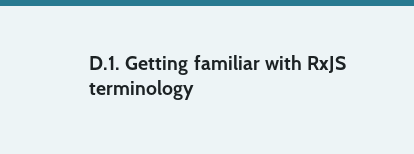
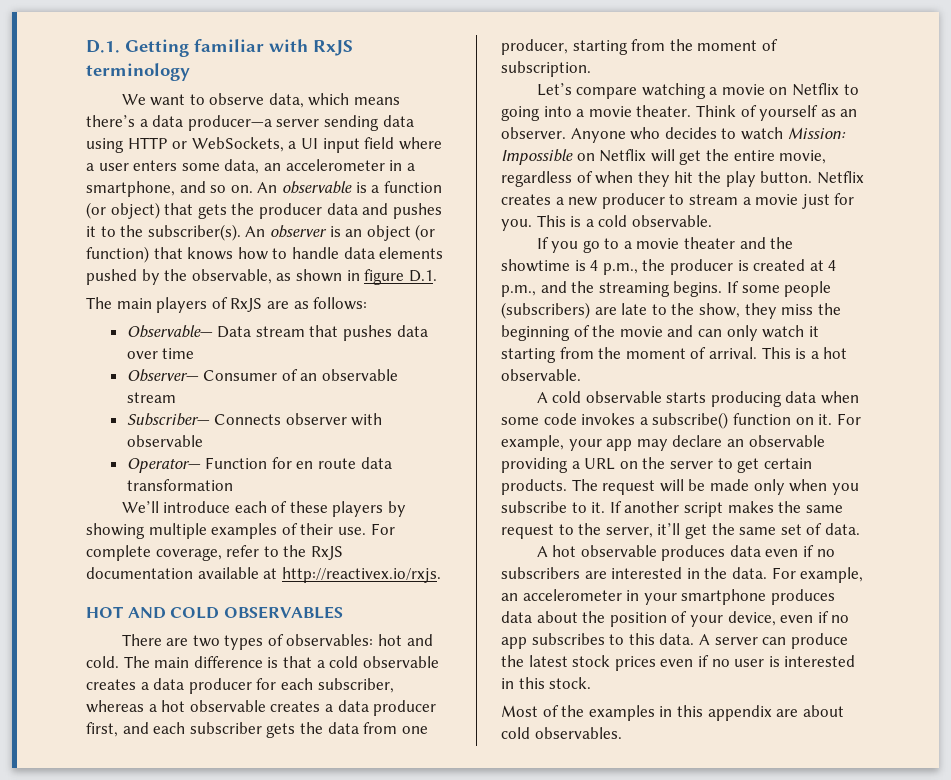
(194, 90) none -> [121,93,401,108] [86,115,414,131] [86,137,442,153] [86,159,415,174] [86,181,442,197] [86,202,442,219] [86,224,436,241] [86,246,444,263] [86,269,437,285] [86,297,368,313] [126,325,428,341] [126,348,195,359] [126,369,399,382] [126,392,176,403] [126,413,383,426] [126,435,203,447] [126,457,392,473] [126,479,233,491] [121,501,407,517] [86,523,395,539] [86,545,343,561] [86,567,441,583] [86,606,343,619] [121,634,433,650] [86,656,439,668] [86,678,394,694] [86,700,437,716] [86,722,428,738] [501,39,778,55] [501,61,591,77] [536,83,859,99] [501,105,858,121] [501,127,846,143] [501,149,827,165] [501,171,864,187] [501,193,855,209] [501,215,712,231] [536,237,794,253] [501,259,837,275] [501,281,832,297] [501,302,841,319] [501,325,819,341] [501,347,848,363] [501,369,581,381] [536,391,860,407] [501,412,861,429] [501,435,825,451] [501,457,812,473] [501,479,859,495] [501,501,843,517] [501,523,860,539] [536,545,835,561] [501,567,864,583] [501,589,835,605] [501,611,850,627] [501,633,848,649] [501,655,856,671] [501,677,592,689] [501,705,844,721] [501,727,622,739] // We want to observe data, which means there’s a data producer—a server sending data using HTTP or WebSockets, a UI input field where a user enters some data, an accelerometer in a smartphone, and so on. An observable is a function (or object) that gets the producer data and pushes it to the subscriber(s). An observer is an object (or function) that knows how to handle data elements pushed by the observable, as shown in figure D.1. // The main players of RxJS are as follows: // Observable— Data stream that pushes data over time // Observer— Consumer of an observable stream // Subscriber— Connects observer with observable // Operator— Function for en route data transformation // We’ll introduce each of these players by showing multiple examples of their use. For complete coverage, refer to the RxJS documentation available at http://reactivex.io/rxjs. // HOT AND COLD OBSERVABLES // There are two types of observables: hot and cold. The main difference is that a cold observable creates a data producer for each subscriber, whereas a hot observable creates a data producer first, and each subscriber gets the data from one producer, starting from the moment of subscription. // Let’s compare watching a movie on Netflix to going into a movie theater. Think of yourself as an observer. Anyone who decides to watch Mission: Impossible on Netflix will get the entire movie, regardless of when they hit the play button. Netflix creates a new producer to stream a movie just for you. This is a cold observable. // If you go to a movie theater and the showtime is 4 p.m., the producer is created at 4 p.m., and the streaming begins. If some people (subscribers) are late to the show, they miss the beginning of the movie and can only watch it starting from the moment of arrival. This is a hot observable. // A cold observable starts producing data when some code invokes a subscribe() function on it. For example, your app may declare an observable providing a URL on the server to get certain products. The request will be made only when you subscribe to it. If another script makes the same request to the server, it’ll get the same set of data. // A hot observable produces data even if no subscribers are interested in the data. For example, an accelerometer in your smartphone produces data about the position of your device, even if no app subscribes to this data. A server can produce the latest stock prices even if no user is interested in this stock. // Most of the examples in this appendix are about cold observables.

